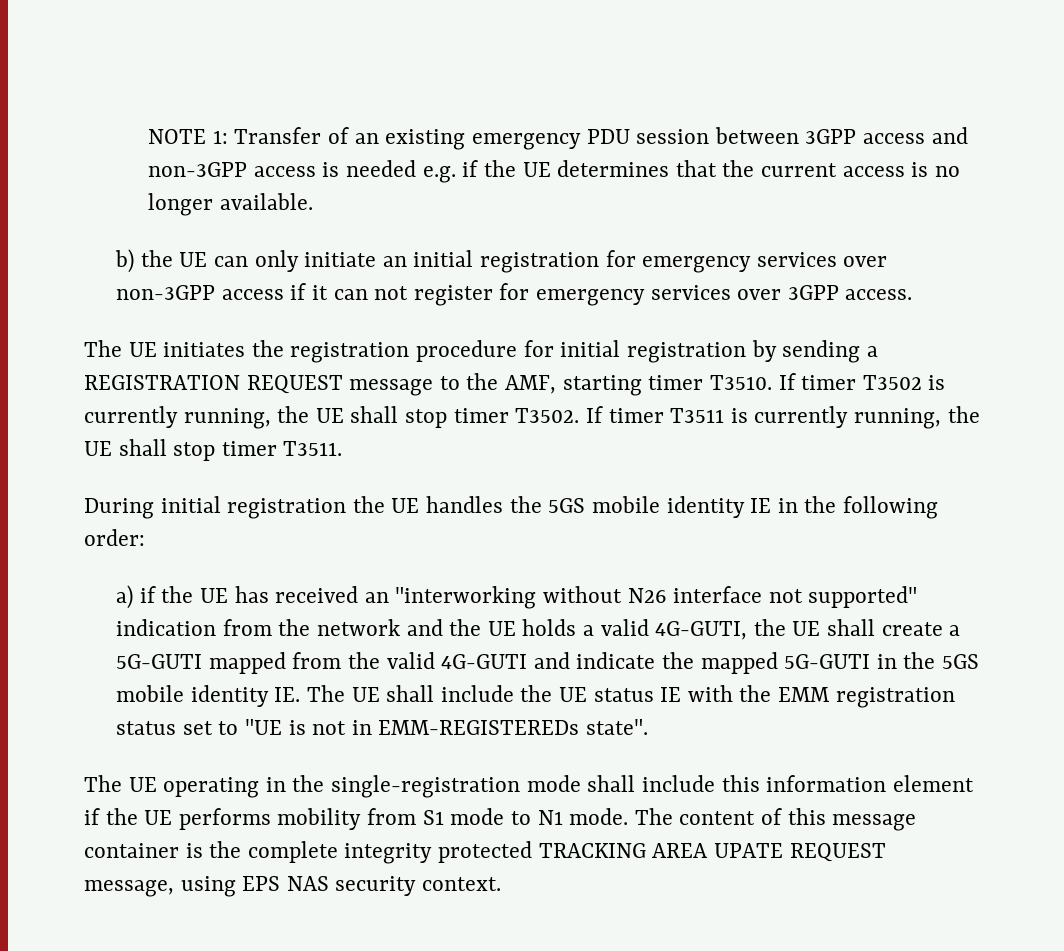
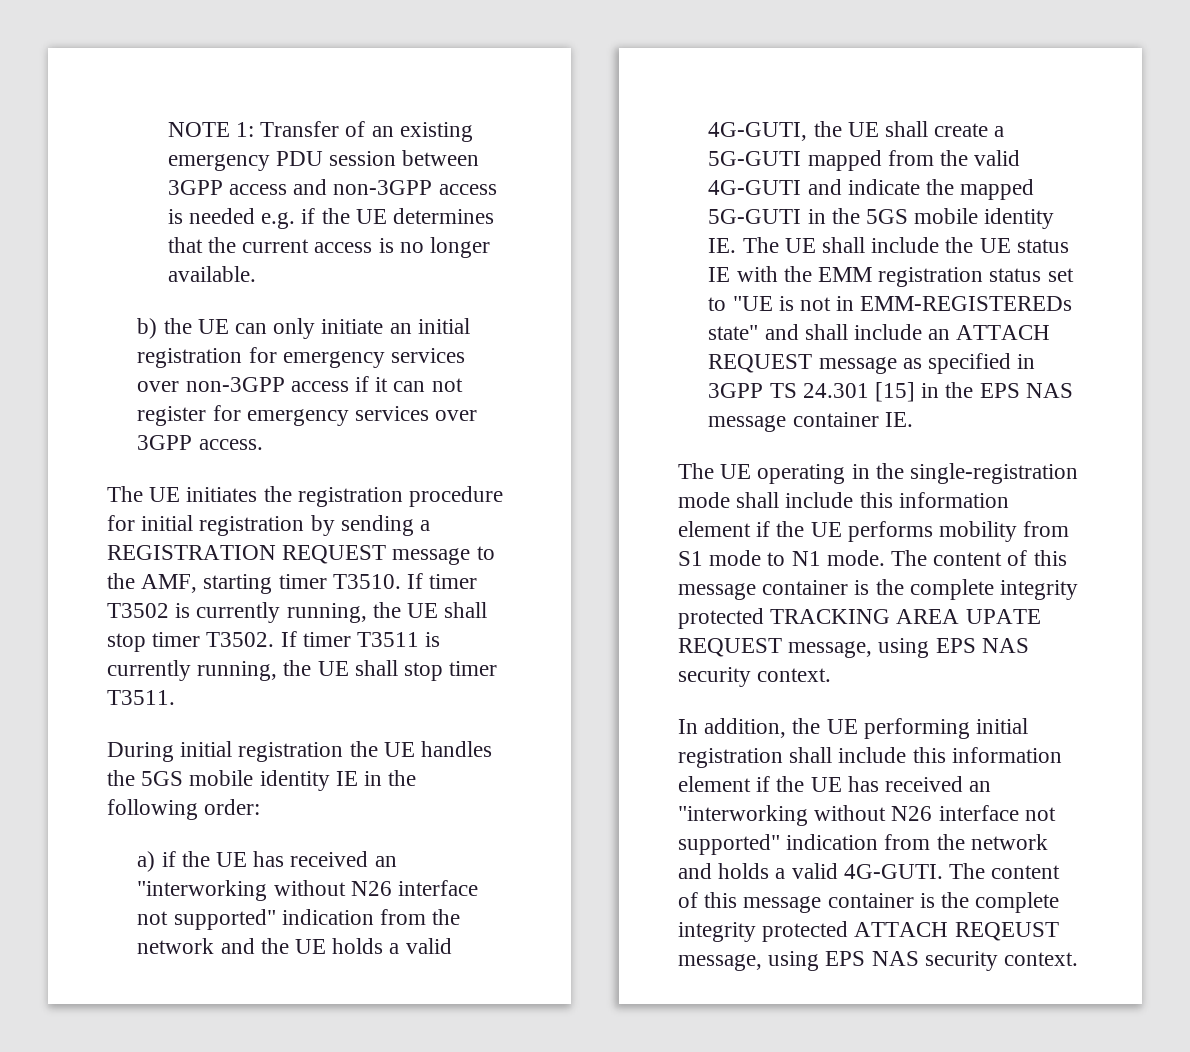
[586,719,649,735] state". -> [708,324,1051,340] [708,353,1036,374] [708,382,1073,402] [708,412,913,432] state" and shall include an ATTACH REQUEST message as specified in 3GPP TS 24.301 [15] in the EPS NAS message container IE.
(502, 884) none -> [678,718,1029,739] [678,747,1062,768] [678,776,992,792] [678,805,1056,826] [678,834,1048,855] [678,863,1061,879] [678,892,1060,913] [678,921,1059,942] [678,951,1079,971] // In addition, the UE performing initial registration shall include this information element if the UE has received an "interworking without N26 interface not supported" indication from the network and holds a valid 4G-GUTI. The content of this message container is the complete integrity protected ATTACH REQEUST message, using EPS NAS security context.

